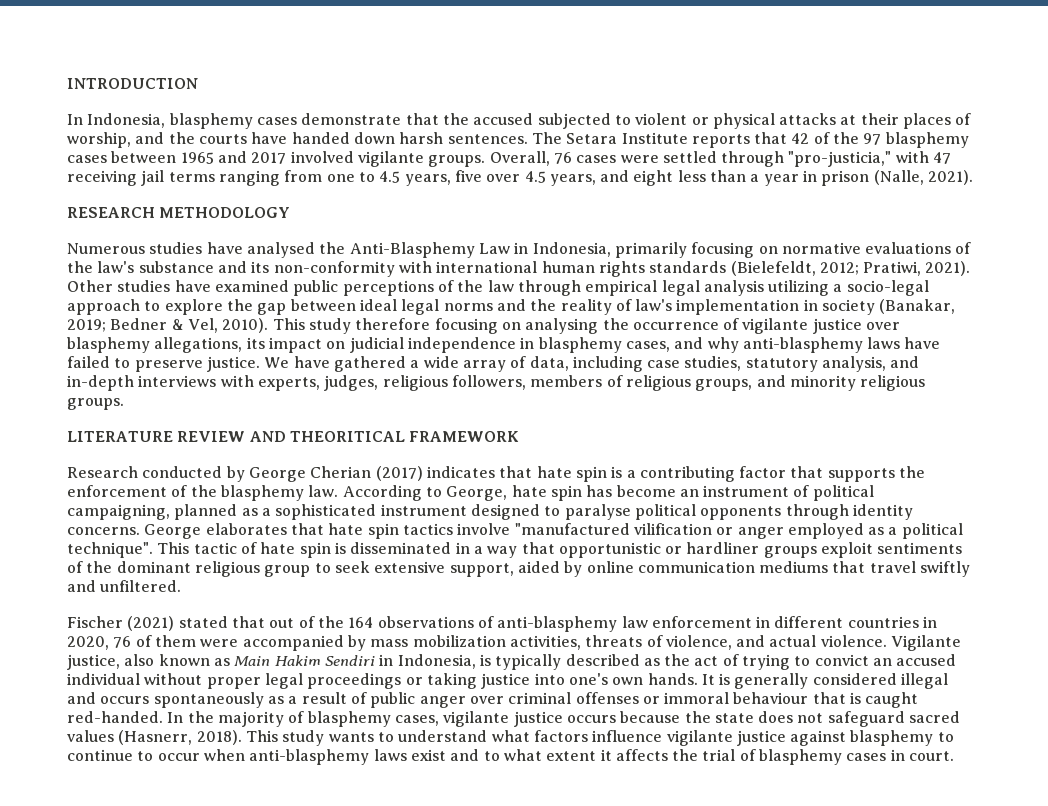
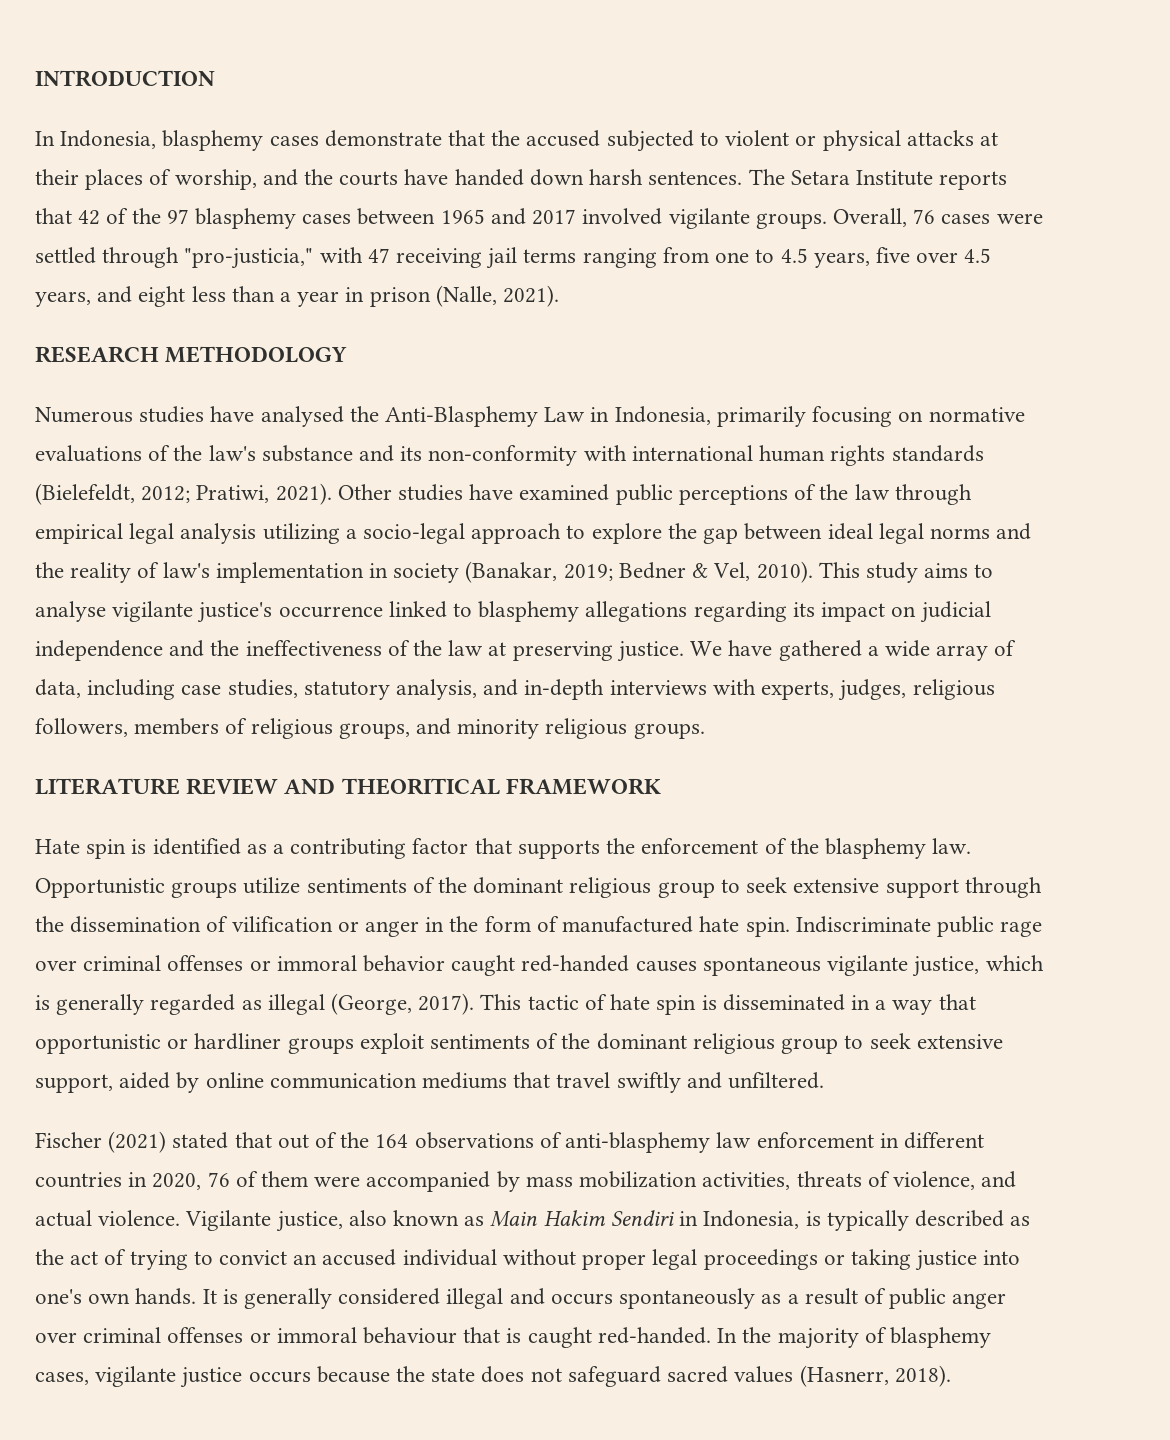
[355,318,901,334] [67,337,243,353] therefore focusing on analysing the occurrence of vigilante justice over blasphemy allegations, -> [924,563,994,578] [35,601,787,623] aims to analyse vigilante justice's occurrence linked to blasphemy allegations regarding
[520,337,941,353] [67,356,203,372] in blasphemy cases, and why anti-blasphemy laws have failed to preserve -> [169,640,613,661] and the ineffectiveness of the law at preserving
[67,466,623,482] Research conducted by George Cherian (2017) indicates that hate spin is -> [35,838,267,859] Hate spin is identified as
[342,485,874,501] [67,504,913,520] [67,523,963,539] [67,542,153,558] According to George, hate spin has become an instrument of political campaigning, planned as a sophisticated instrument designed to paralyse political opponents through identity concerns. George elaborates that hate spin tactics involve "manufactured vilification or anger employed as a political technique". -> [35,877,1042,898] [35,916,1043,937] [35,955,1044,977] [35,993,475,1015] Opportunistic groups utilize sentiments of the dominant religious group to seek extensive support through the dissemination of vilification or anger in the form of manufactured hate spin. Indiscriminate public rage over criminal offenses or immoral behavior caught red-handed causes spontaneous vigilante justice, which is generally regarded as illegal (George, 2017).
[245,730,954,746] [67,749,955,765] This study wants to understand what factors influence vigilante justice against blasphemy to continue to occur when anti-blasphemy laws exist and to what extent it affects the trial of blasphemy cases in court. -> (951, 1376) none

